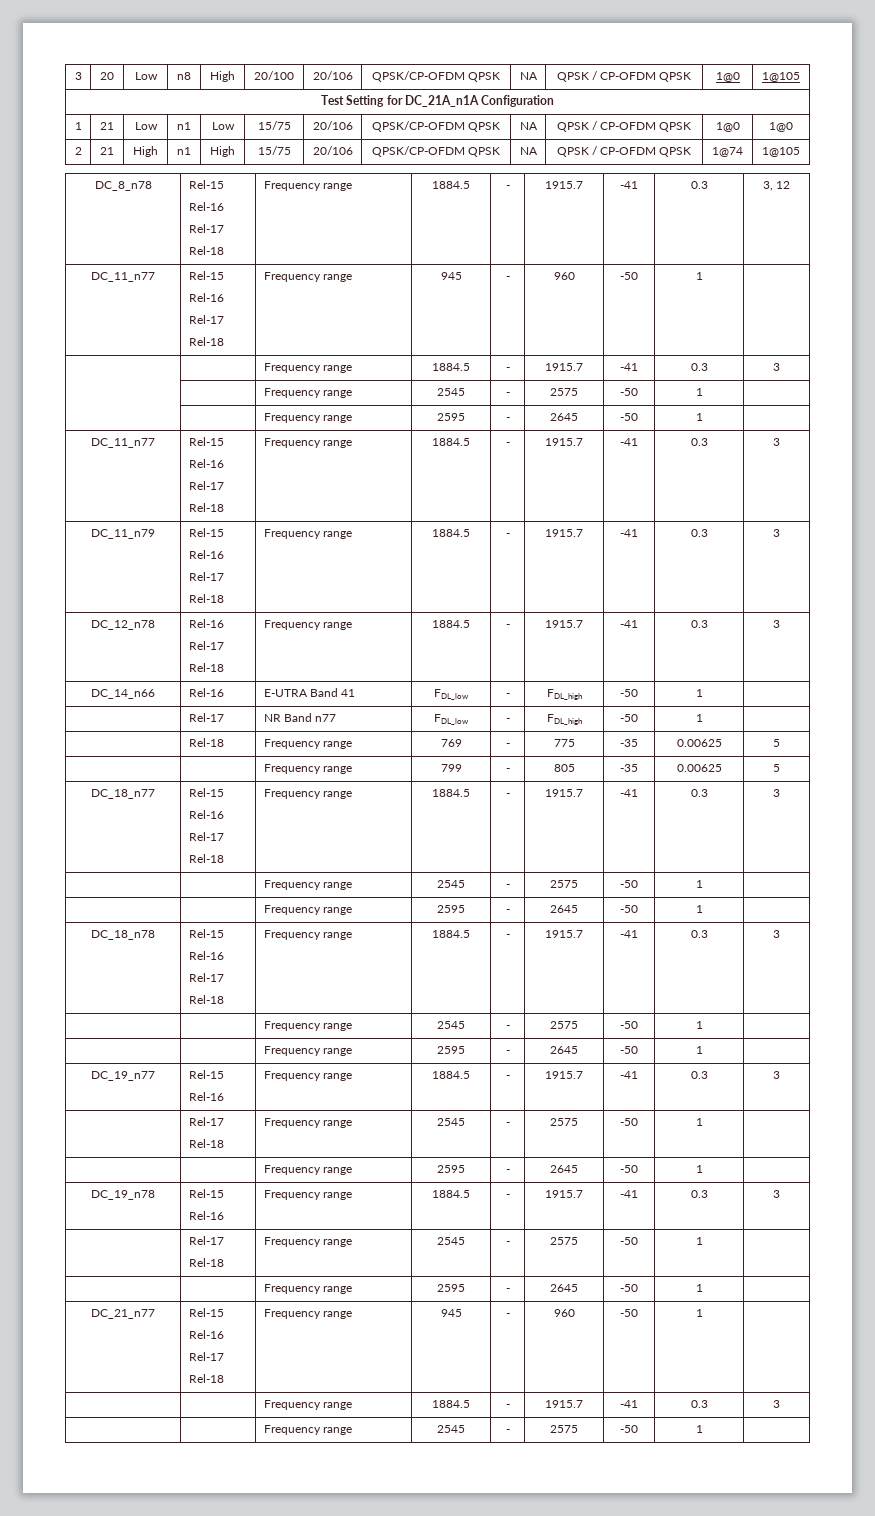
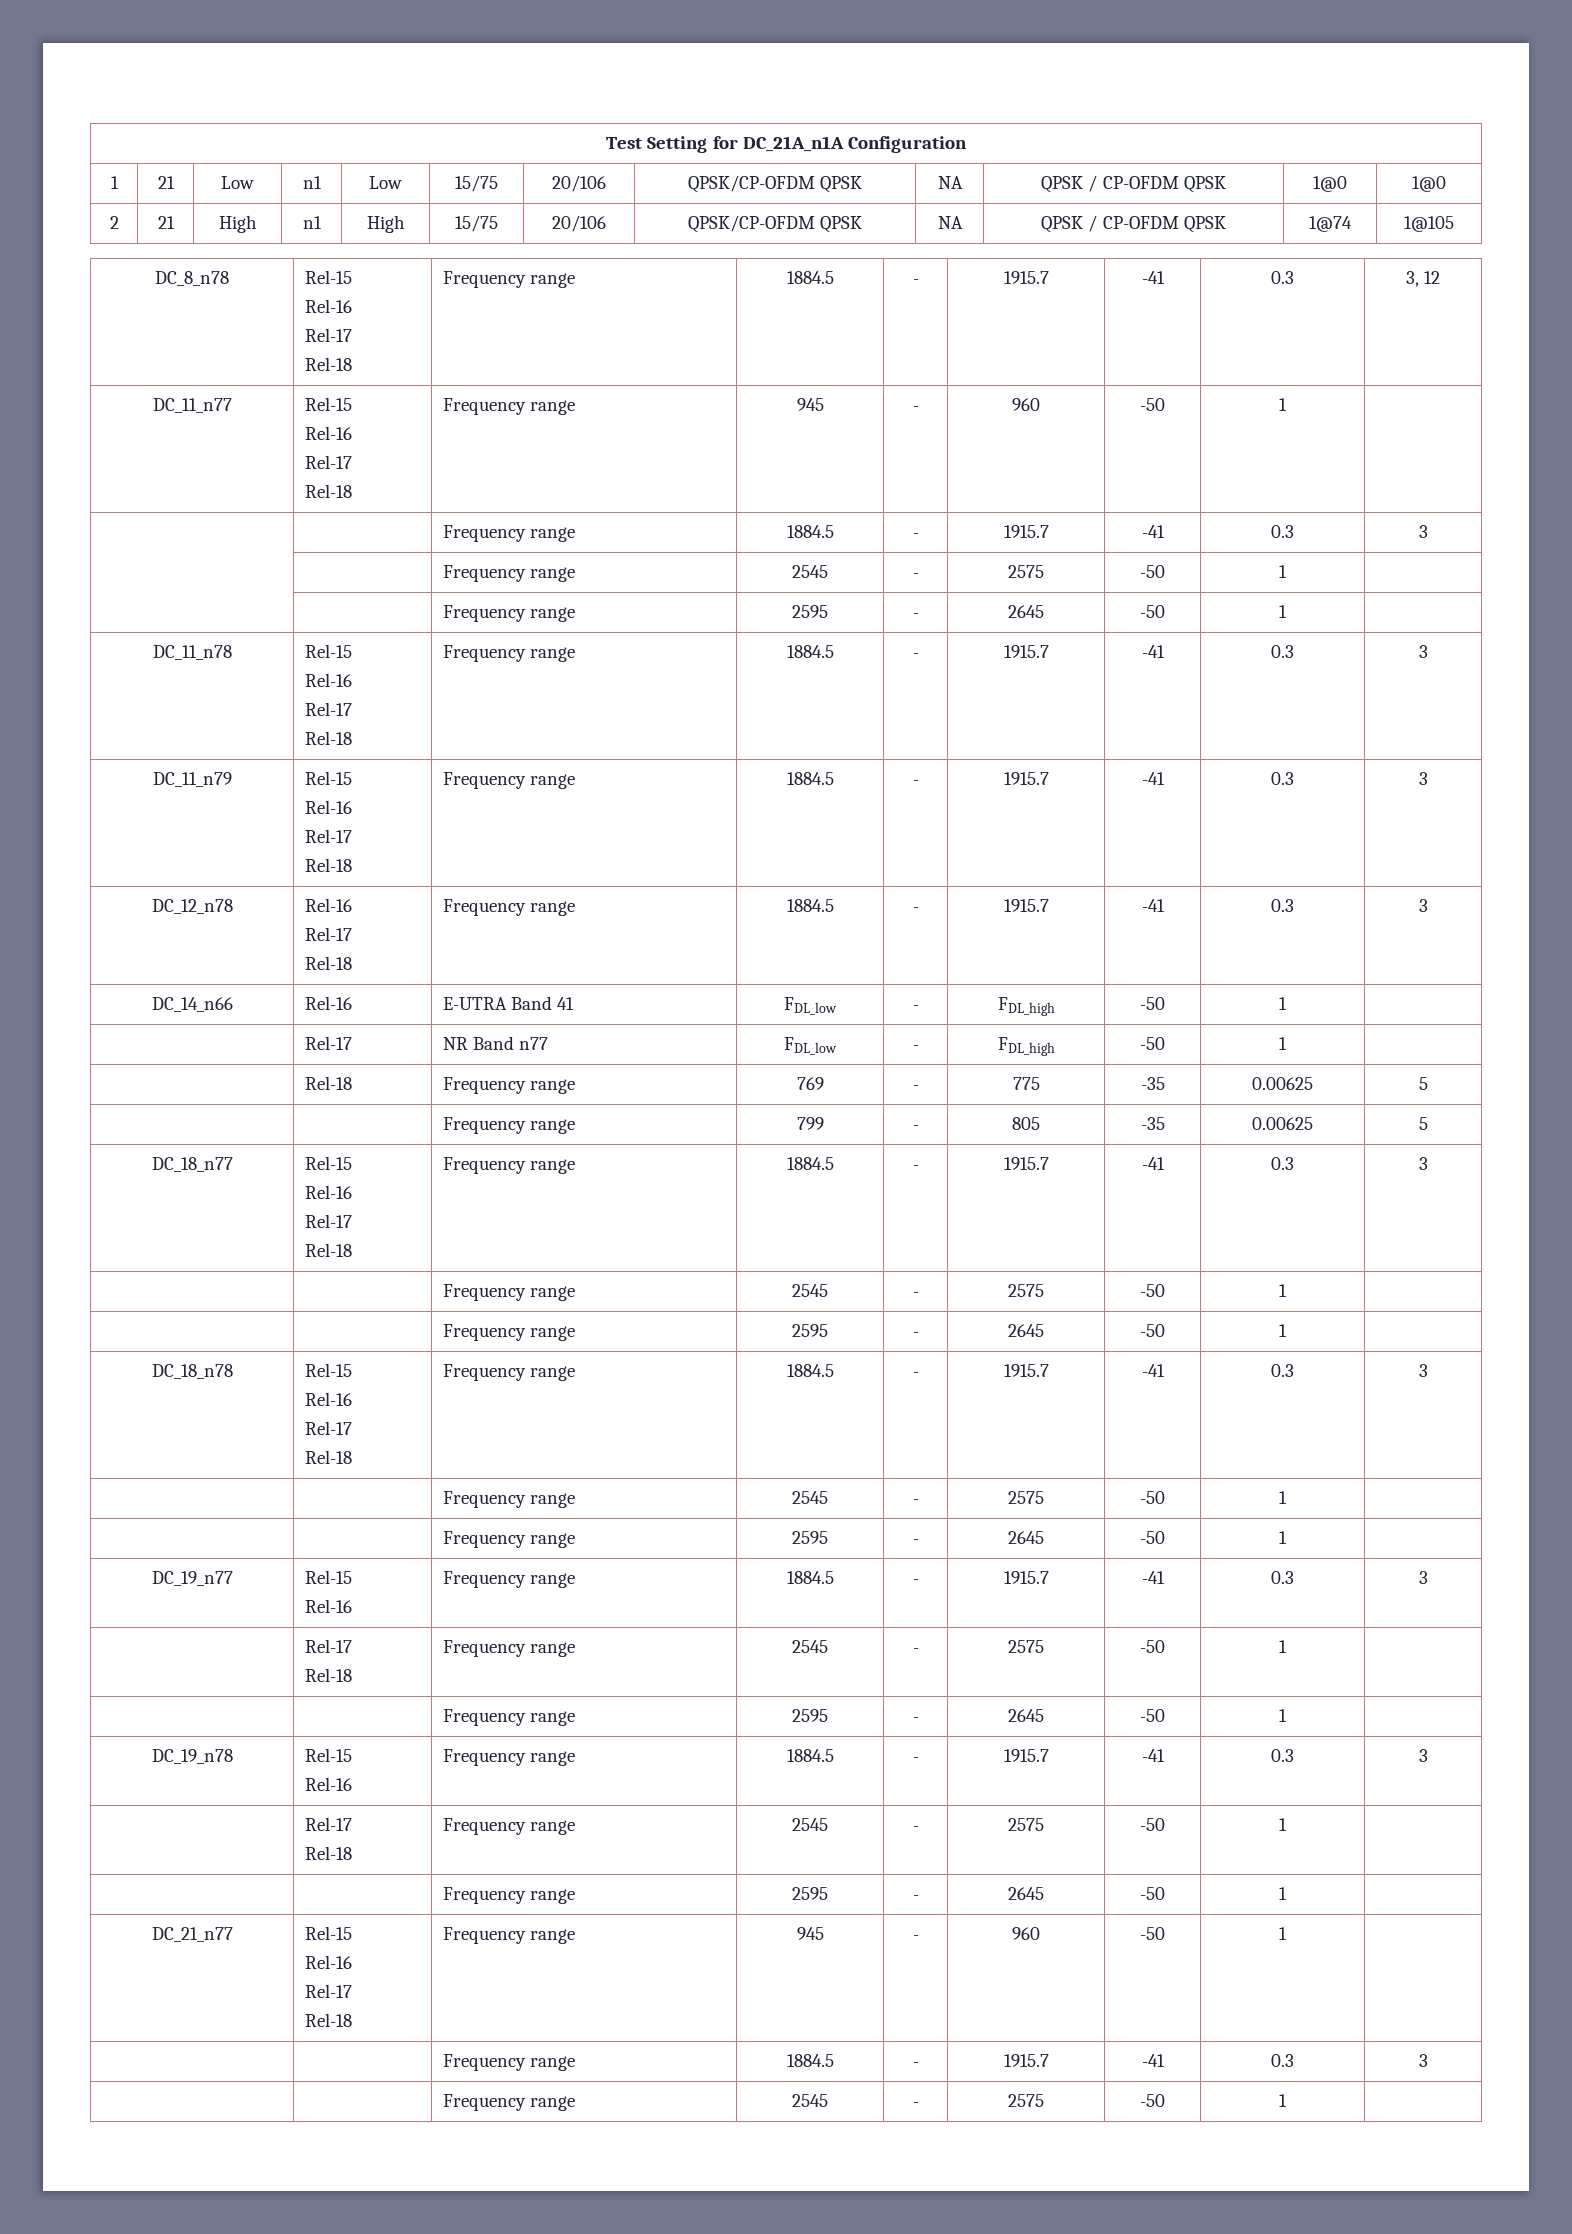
[74,72,82,80] [100,72,114,80] [134,72,158,80] [177,72,191,80] [210,71,235,82] [254,71,294,80] [312,71,353,80] [371,71,501,82] [519,72,538,80] [556,71,692,82] [715,72,740,82] [762,72,800,82] 3 | 20 | Low | n8 | High | 20/100 | 20/106 | QPSK/CP-OFDM QPSK | NA | QPSK / CP-OFDM QPSK | 1@0 | 1@105 // -> (606, 143) none
[91,438,155,448] DC_11_n77 -> [152,645,232,660] DC_11_n78

